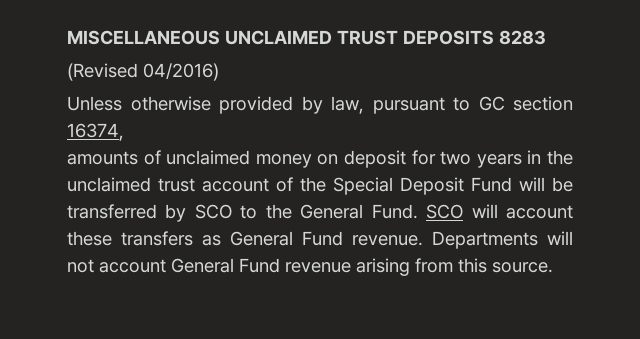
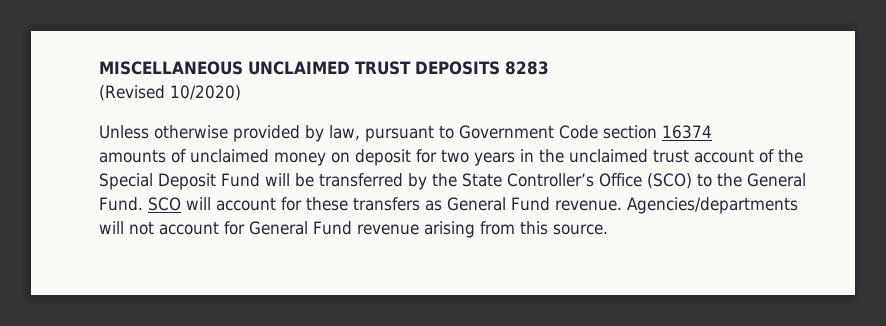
[143,63,219,81] 04/2016) -> [170,85,241,101] 10/2020)
[478,96,573,111] [67,123,124,141] GC section 16374, -> [459,125,712,139] Government Code section 16374
[194,204,232,219] SCO -> [431,173,692,189] the State Controller’s Office (SCO)
(574, 212) none -> [280,197,302,211] for
[432,231,538,249] Departments -> [626,197,798,214] Agencies/departments
(166, 266) none -> [224,221,245,235] for

